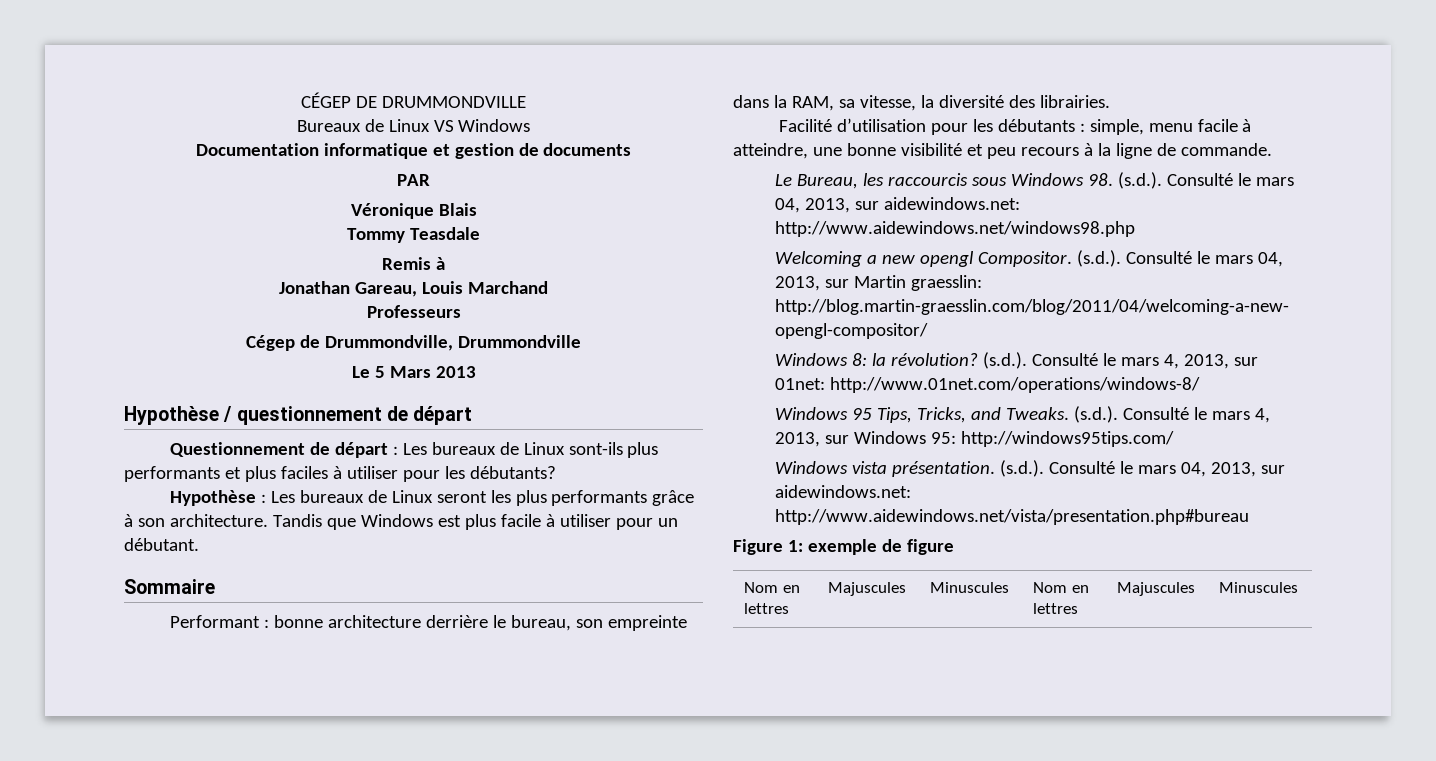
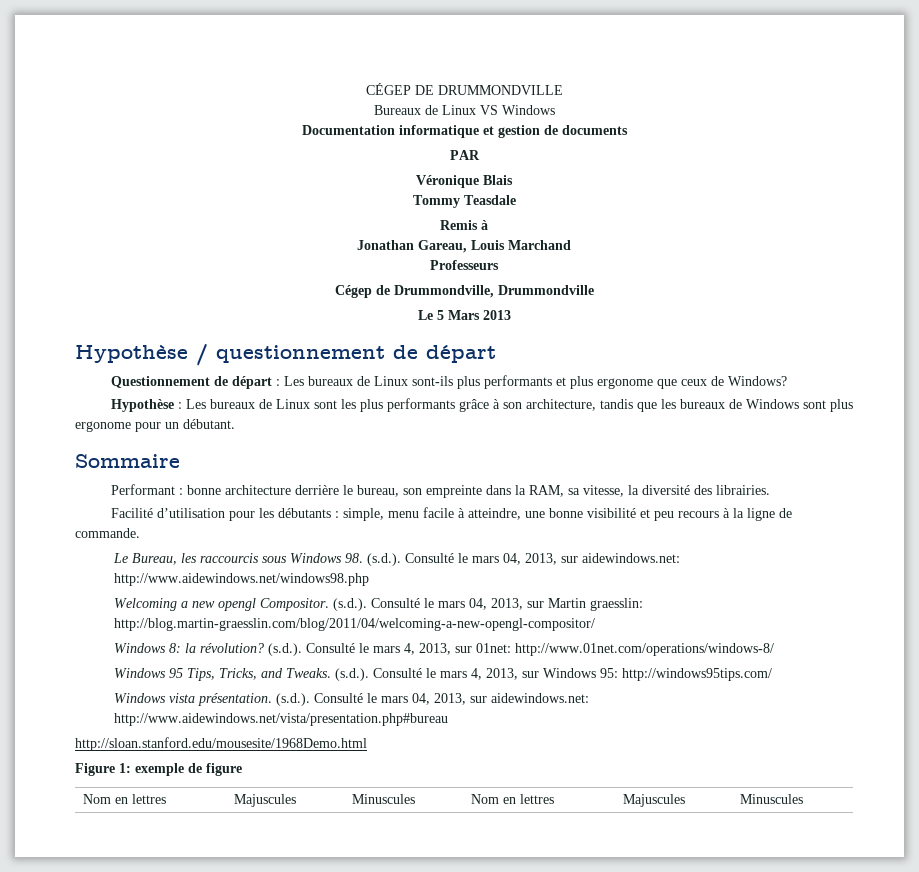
[280,466,556,482] faciles à utiliser pour les débutants? -> [596,376,787,389] ergonome que ceux de Windows?
[436,491,487,503] seront -> [313,400,337,409] sont
[169,514,611,530] architecture. Tandis que Windows est plus facile à utiliser -> [525,399,853,412] [75,421,131,432] architecture, tandis que les bureaux de Windows sont plus ergonome
(1249, 517) none -> [75,737,367,751] // http://sloan.stanford.edu/mousesite/1968Demo.html

